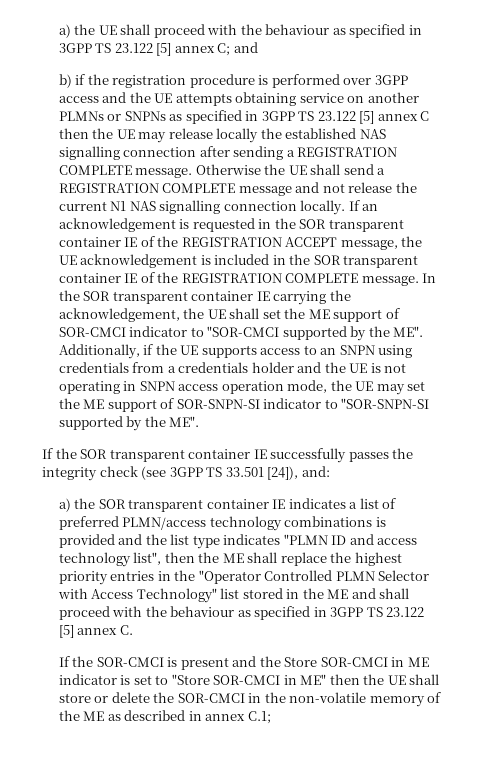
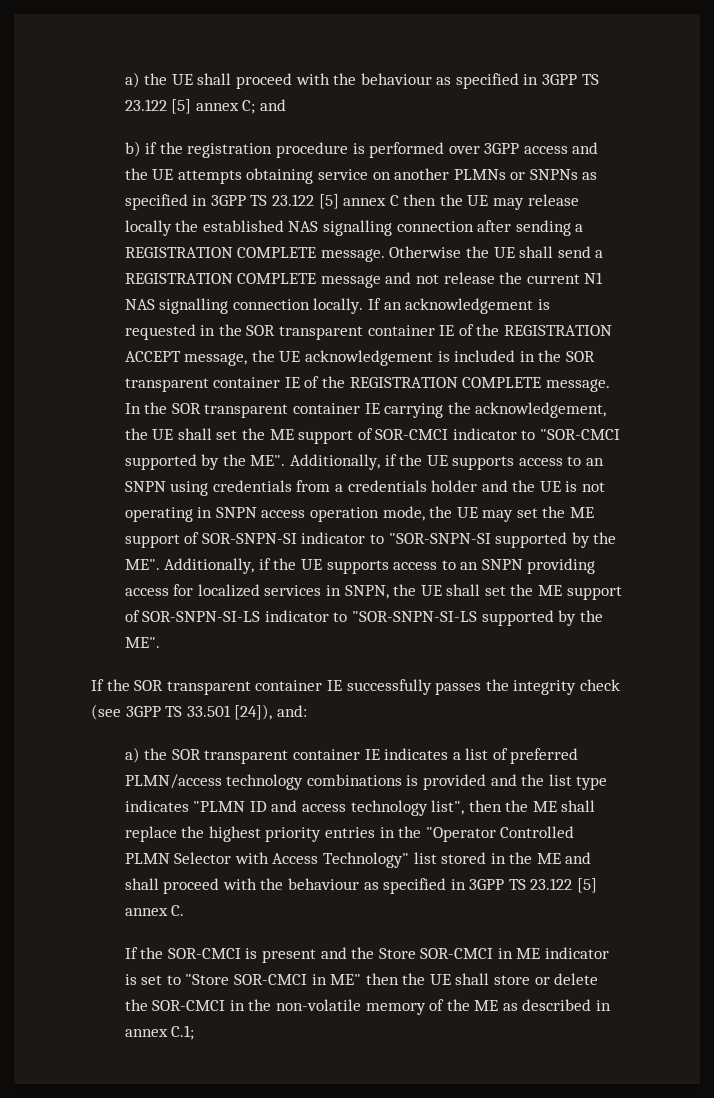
(200, 421) none -> [164,558,596,574] [124,584,622,600] [124,610,603,626] [124,637,160,648] Additionally, if the UE supports access to an SNPN providing access for localized services in SNPN, the UE shall set the ME support of SOR-SNPN-SI-LS indicator to "SOR-SNPN-SI-LS supported by the ME".

